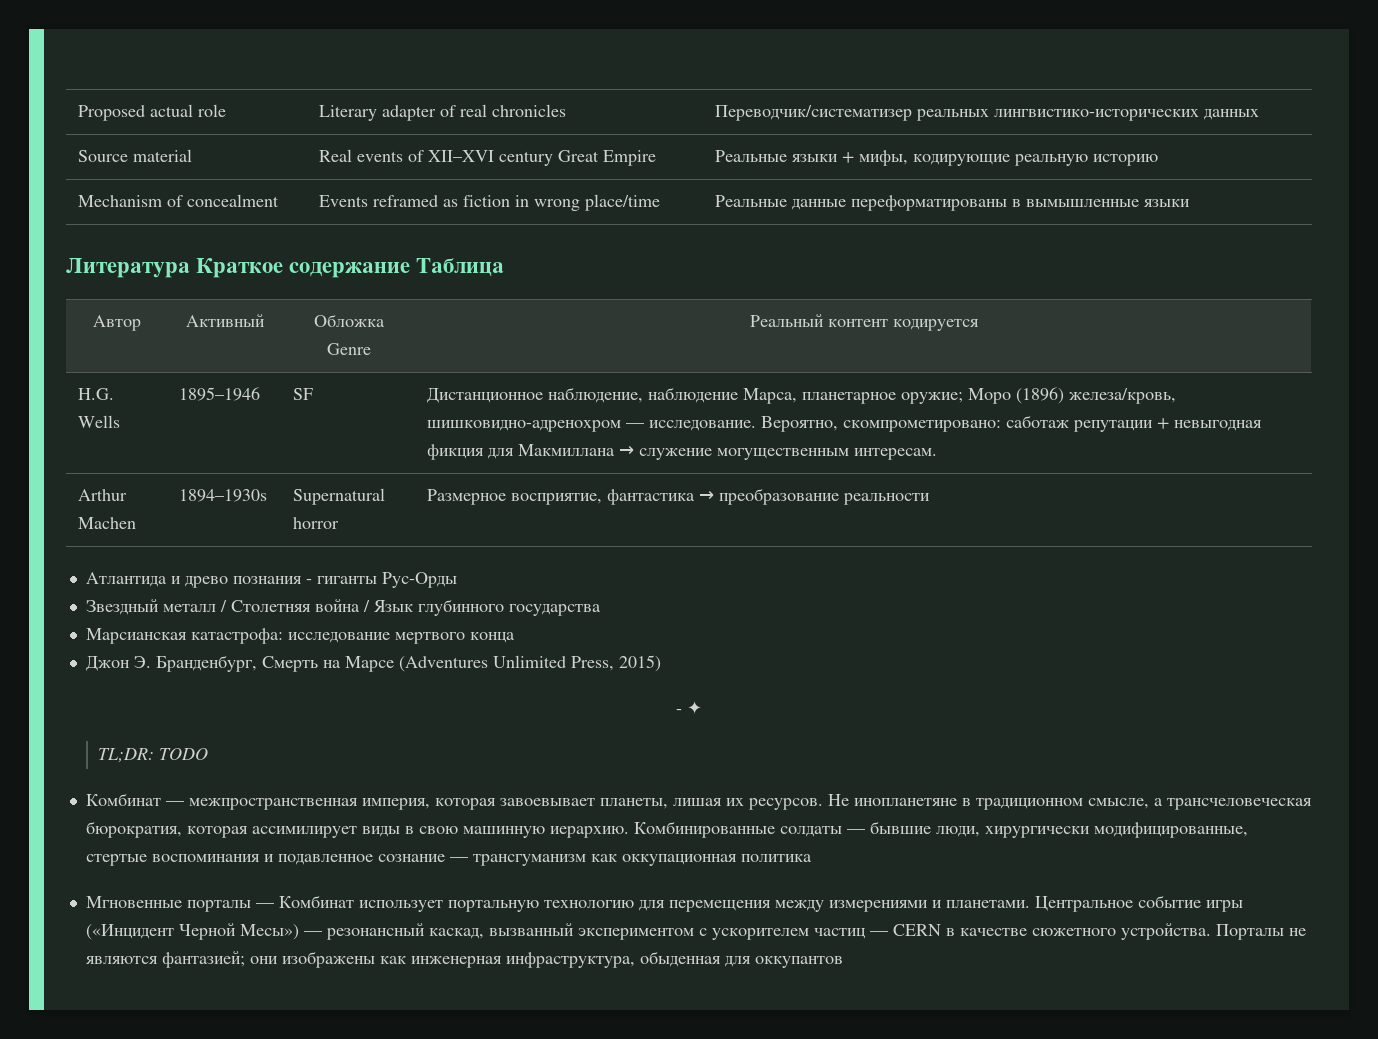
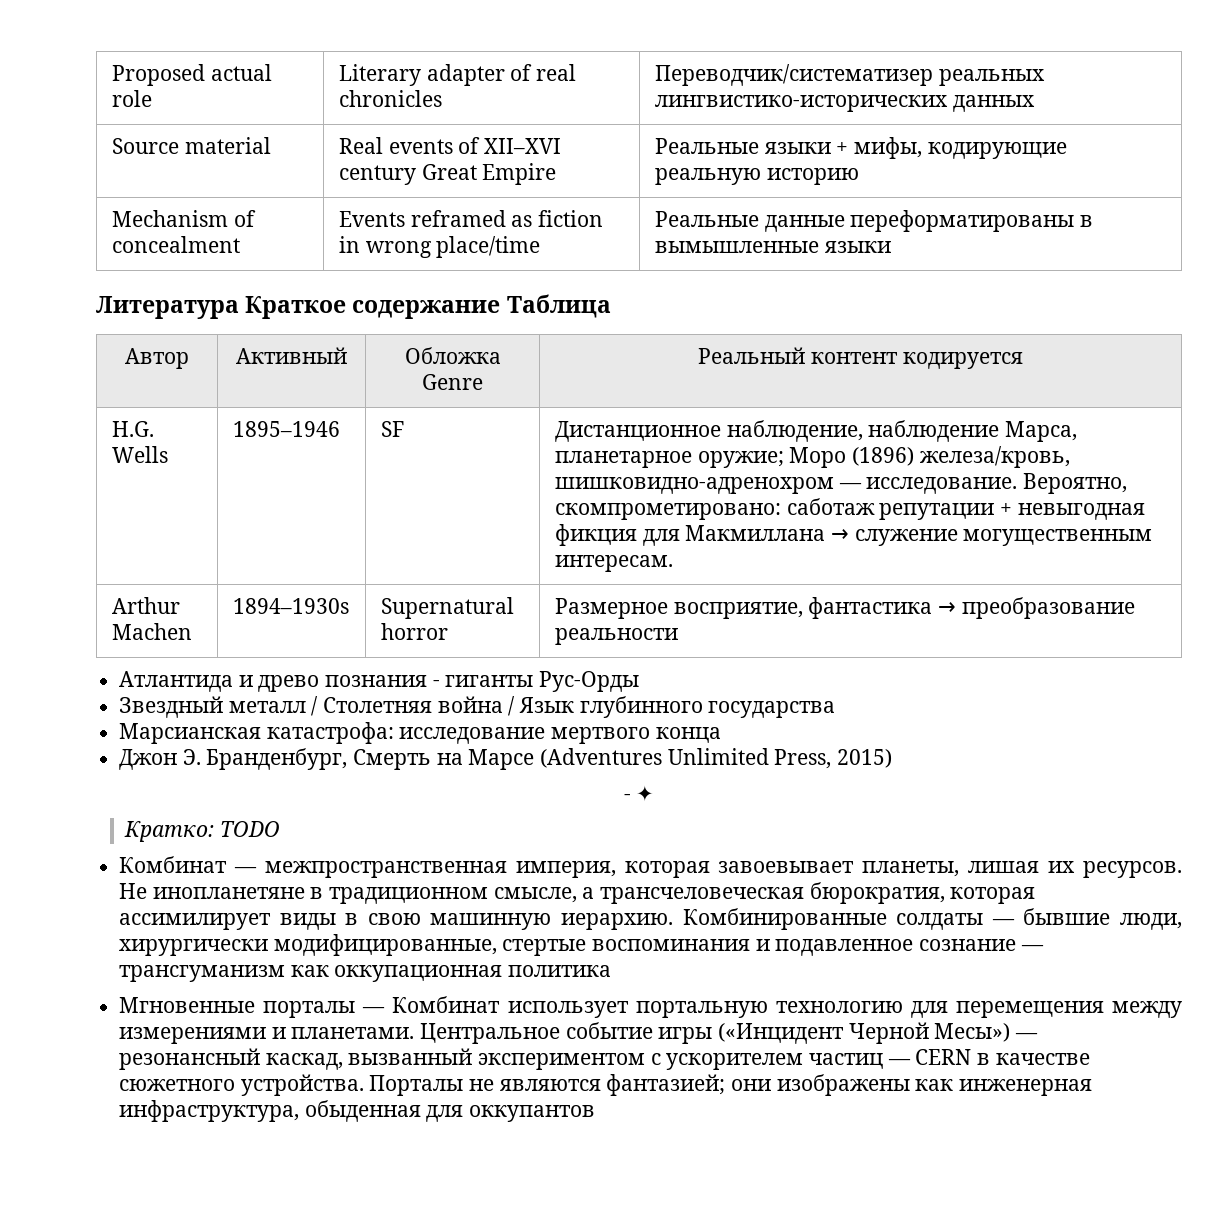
[98,748,155,763] TL;DR: -> [124,821,215,842] Кратко:

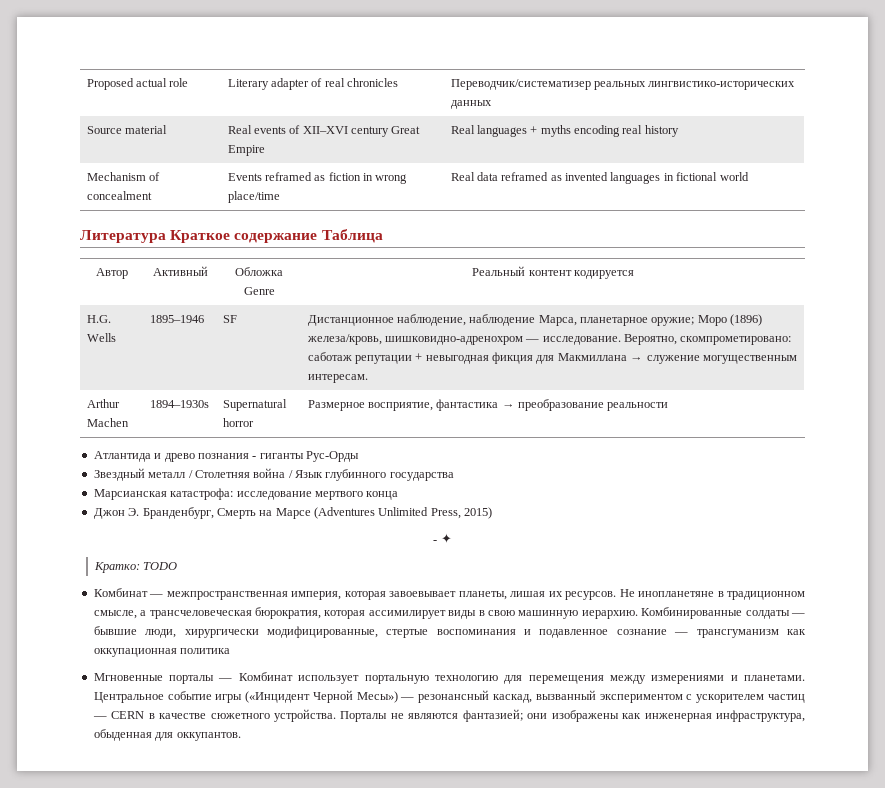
[654,137,1067,159] [654,168,859,185] Реальные языки + мифы, кодирующие реальную историю -> [450,125,679,137] Real languages + myths encoding real history
[654,210,1093,232] [654,241,891,253] Реальные данные переформатированы в вымышленные языки -> [450,172,749,184] Real data reframed as invented languages in fictional world
[469,1105,596,1122] оккупантов -> [176,732,241,741] оккупантов.

